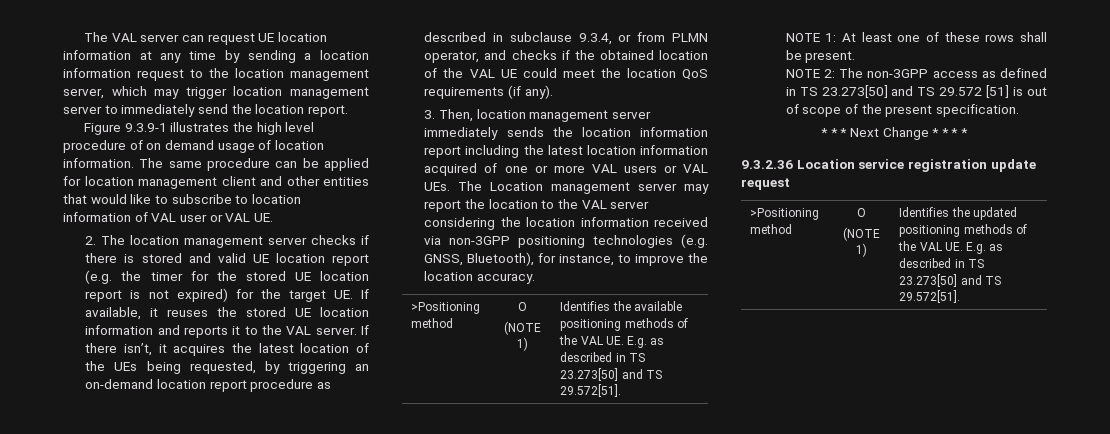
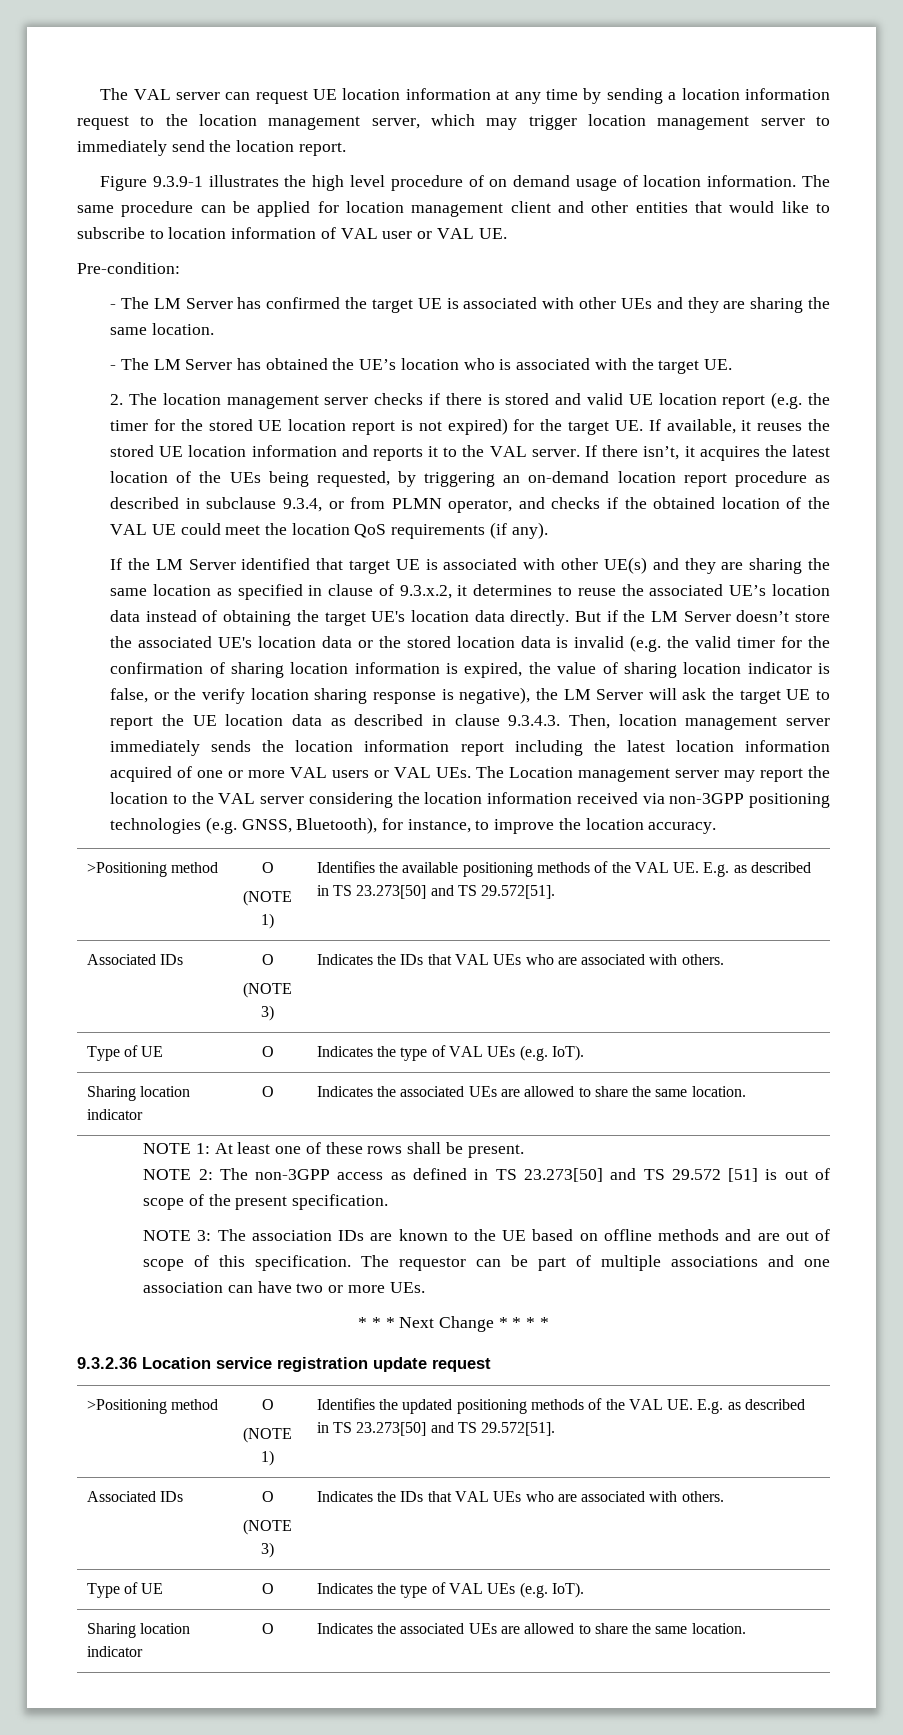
(273, 217) none -> [77,262,180,274] [110,297,830,313] [110,323,214,335] [110,358,733,374] // Pre-condition: // - The LM Server has confirmed the target UE is associated with other UEs and they are sharing the same location. // - The LM Server has obtained the UE’s location who is associated with the target UE.
[424,110,436,119] 3. -> [110,557,831,574] [110,584,830,600] [110,610,830,626] [110,635,831,652] [110,662,830,678] [110,687,830,704] [110,714,561,730] If the LM Server identified that target UE is associated with other UE(s) and they are sharing the same location as specified in clause of 9.3.x.2, it determines to reuse the associated UE’s location data instead of obtaining the target UE's location data directly. But if the LM Server doesn’t store the associated UE's location data or the stored location data is invalid (e.g. the valid timer for the confirmation of sharing location information is expired, the value of sharing location indicator is false, or the verify location sharing response is negative), the LM Server will ask the target UE to report the UE location data as described in clause 9.3.4.3.
(622, 390) none -> [86,954,183,965] [261,954,274,965] [243,982,292,998] [261,1005,274,1021] [316,954,724,965] [86,1045,164,1061] [261,1046,274,1057] [316,1045,584,1061] [86,1086,190,1101] [86,1109,143,1120] [261,1086,274,1097] [316,1086,746,1097] // Associated IDs | O // (NOTE 3) | Indicates the IDs that VAL UEs who are associated with others. // Type of UE | O | Indicates the type of VAL UEs (e.g. IoT). // Sharing location indicator | O | Indicates the associated UEs are allowed to share the same location.
(1019, 110) none -> [143,1229,830,1241] [143,1255,831,1271] [143,1281,425,1293] // NOTE 3: The association IDs are known to the UE based on offline methods and are out of scope of this specification. The requestor can be part of multiple associations and one association can have two or more UEs.
(961, 296) none -> [86,1491,183,1502] [261,1491,274,1502] [243,1519,292,1535] [261,1542,274,1558] [316,1491,724,1502] [86,1582,164,1598] [261,1583,274,1594] [316,1582,584,1598] [86,1623,190,1638] [86,1646,143,1657] [261,1623,274,1634] [316,1623,746,1634] // Associated IDs | O // (NOTE 3) | Indicates the IDs that VAL UEs who are associated with others. // Type of UE | O | Indicates the type of VAL UEs (e.g. IoT). // Sharing location indicator | O | Indicates the associated UEs are allowed to share the same location.

